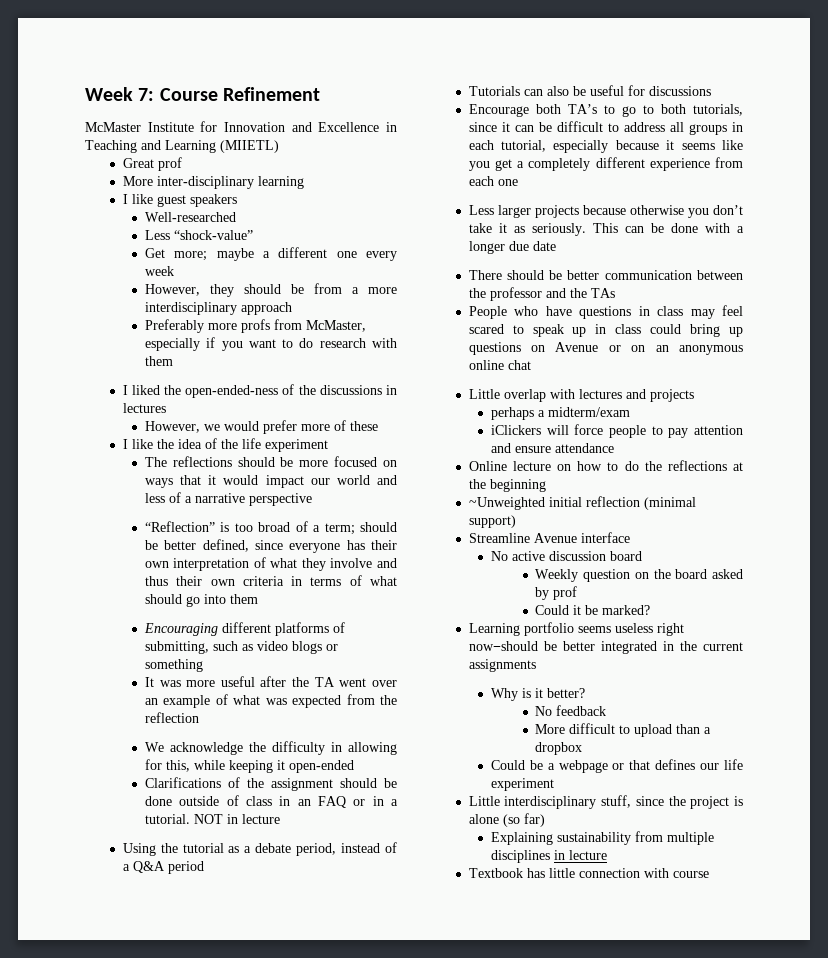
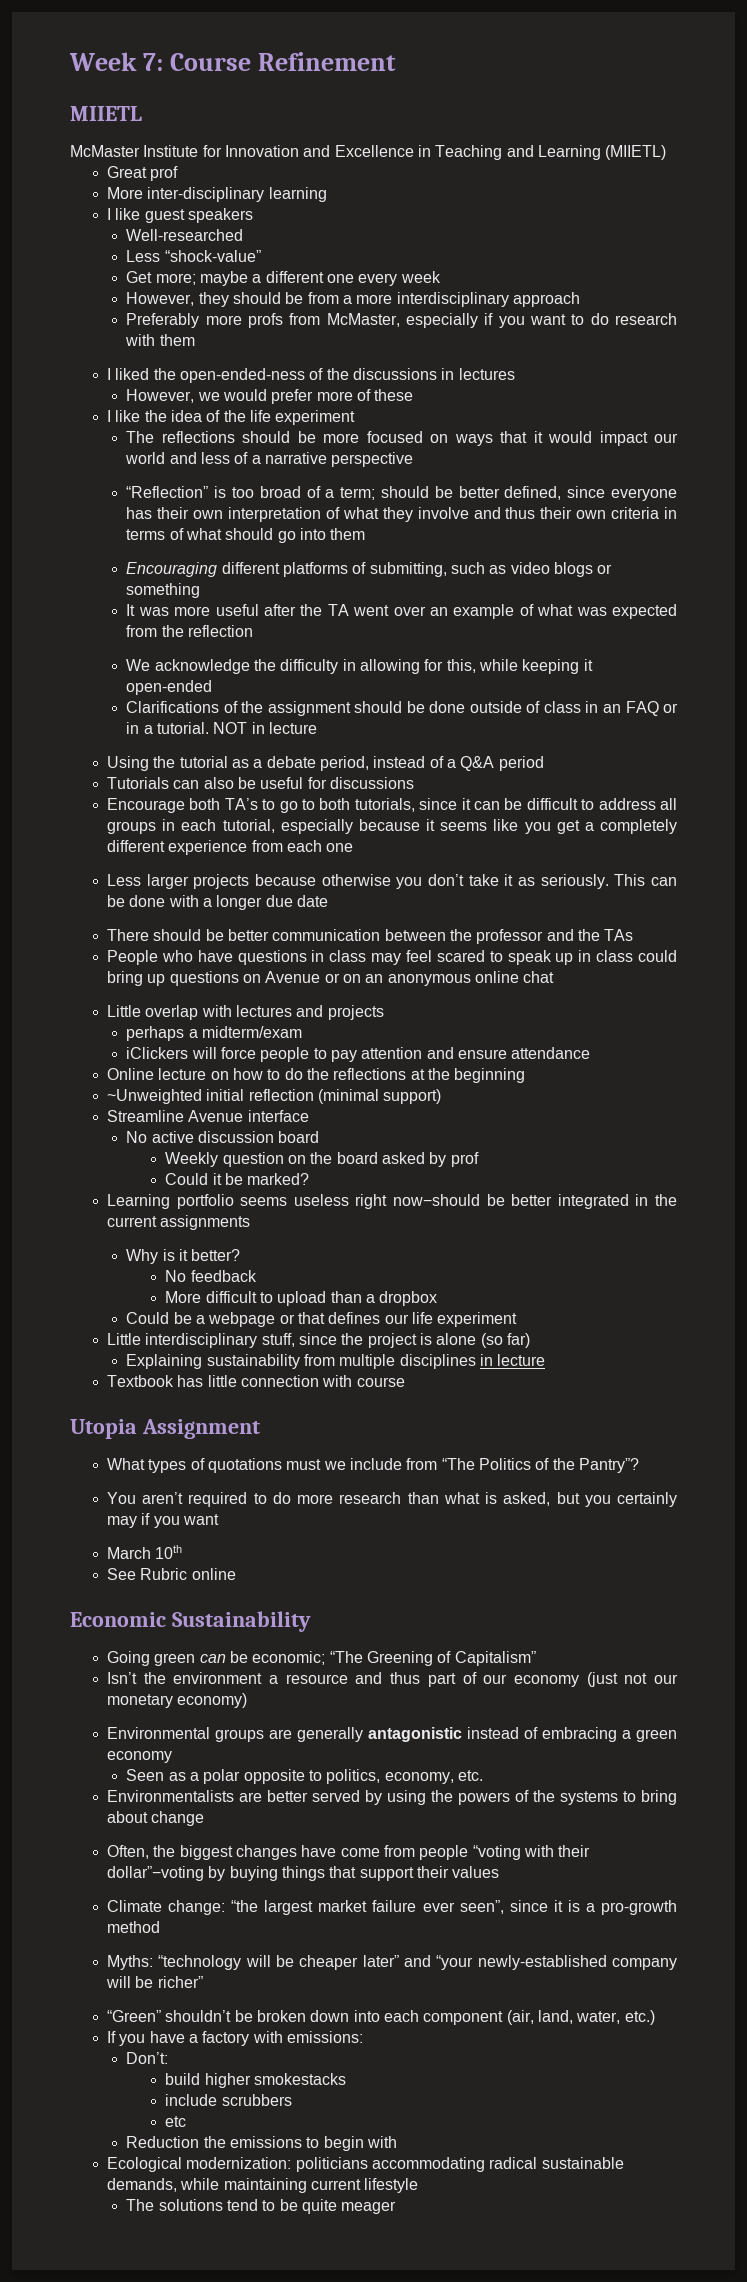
(320, 94) none -> [70,106,142,121] // MIIETL
(709, 874) none -> [70,1419,260,1439] [107,1458,639,1473] [107,1492,678,1507] [107,1513,219,1528] [107,1545,183,1559] [107,1568,236,1580] [70,1611,311,1632] [107,1651,536,1666] [107,1672,679,1687] [107,1693,248,1708] [107,1727,677,1742] [107,1751,173,1763] [126,1769,483,1784] [107,1790,678,1805] [107,1811,205,1826] [107,1845,591,1860] [107,1866,500,1881] [107,1900,677,1915] [107,1921,161,1933] [107,1955,677,1970] [106,1976,203,1988] [107,2010,655,2025] [107,2031,363,2046] [126,2052,169,2064] [165,2073,346,2088] [165,2094,292,2106] [165,2116,187,2127] [126,2136,398,2151] [107,2157,624,2172] [107,2178,419,2193] [126,2199,397,2214] // Utopia Assignment // What types of quotations must we include from “The Politics of the Pantry”? // You aren’t required to do more research than what is asked, but you certainly may if you want // March 10th // See Rubric online // Economic Sustainability // Going green can be economic; “The Greening of Capitalism” // Isn’t the environment a resource and thus part of our economy (just not our monetary economy) // Environmental groups are generally antagonistic instead of embracing a green economy // Seen as a polar opposite to politics, economy, etc. // Environmentalists are better served by using the powers of the systems to bring about change // Often, the biggest changes have come from people “voting with their dollar”−voting by buying things that support their values // Climate change: “the largest market failure ever seen”, since it is a pro-growth method // Myths: “technology will be cheaper later” and “your newly-established company will be richer” // “Green” shouldn’t be broken down into each component (air, land, water, etc.) // If you have a factory with emissions: // Don’t: // build higher smokestacks // include scrubbers // etc // Reduction the emissions to begin with // Ecological modernization: politicians accommodating radical sustainable demands, while maintaining current lifestyle // The solutions tend to be quite meager

